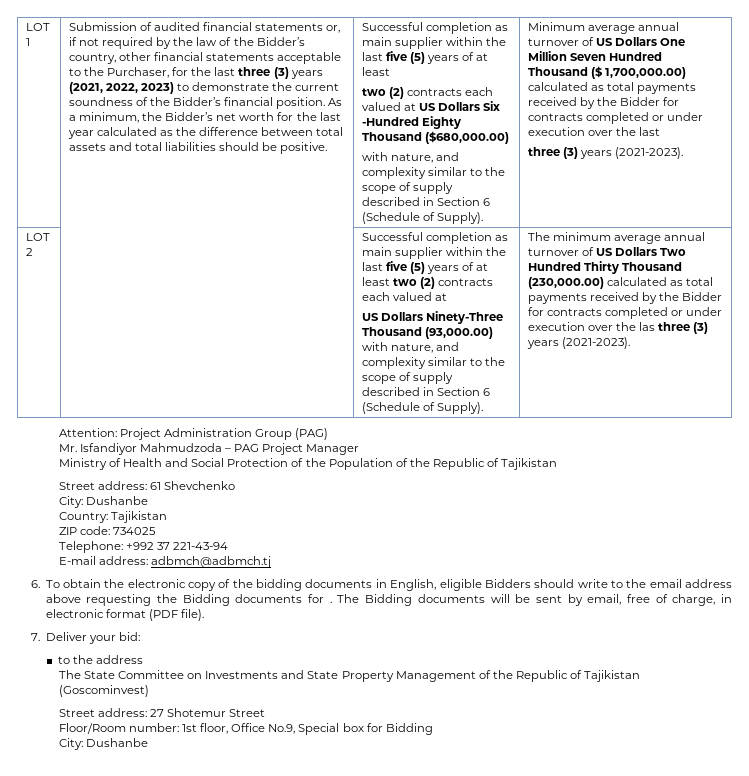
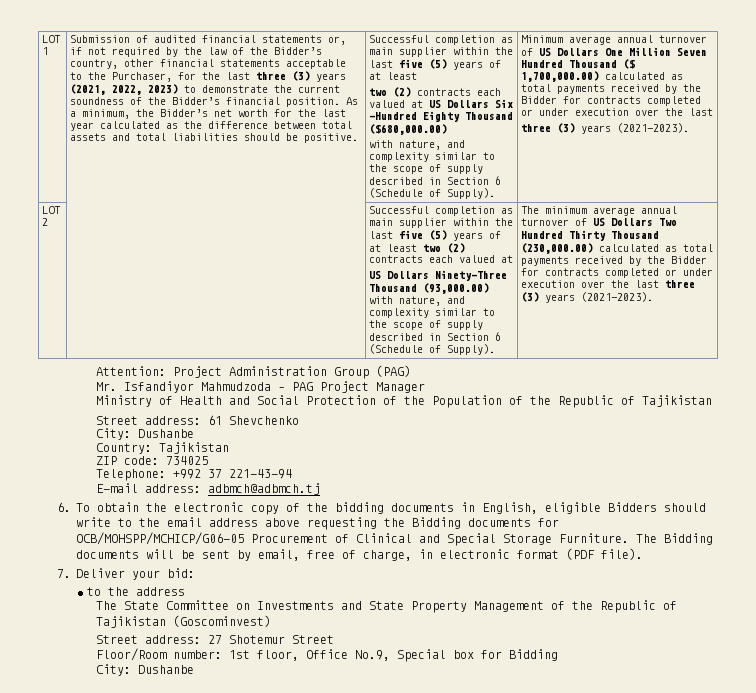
[639,322,656,331] las -> [635,280,660,288] last
[329,601,332,603] . -> [76,532,630,546] OCB/MOHSPP/MCHICP/G06-05 Procurement of Clinical and Special Storage Furniture.

